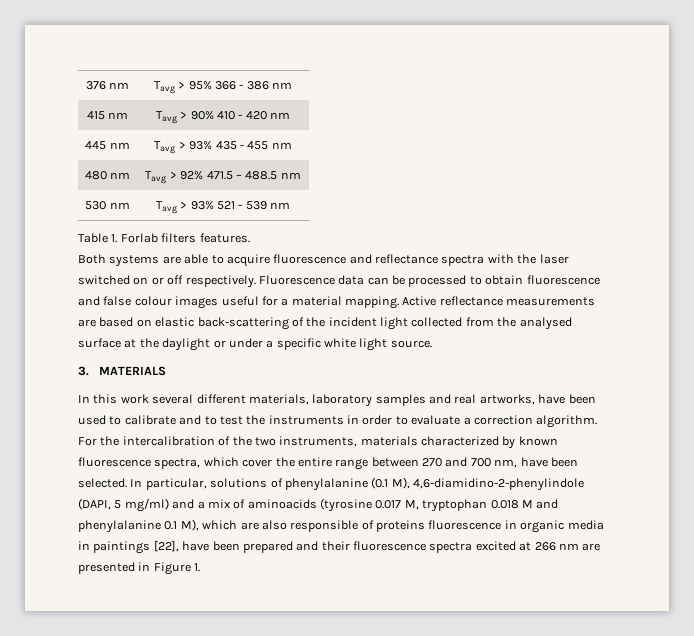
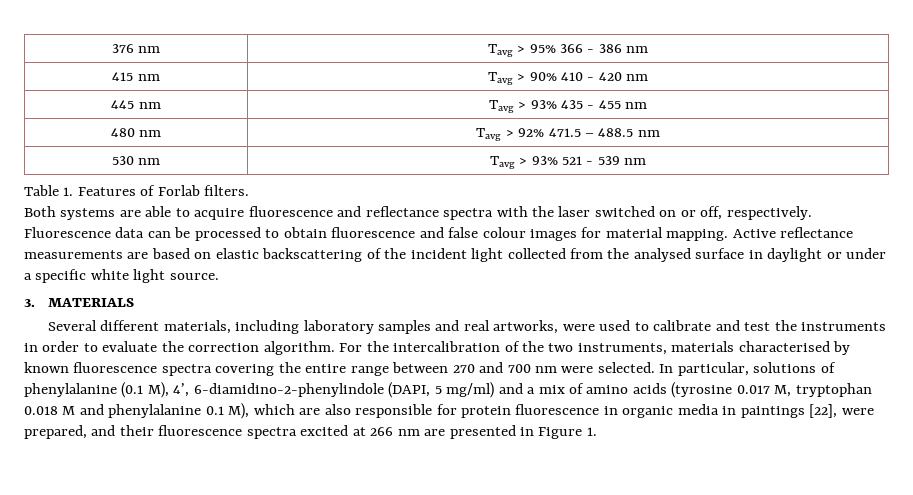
[120,233,250,243] Forlab filters features. -> [77,185,250,196] Features of Forlab filters.
[167,275,184,285] off -> [700,206,723,220] off,
[221,296,289,306] useful for a -> [581,227,602,238] for
[197,317,289,330] back-scattering -> [262,248,363,262] backscattering
[124,338,159,348] at the -> [748,250,763,259] in
[78,394,194,404] In this work several -> [47,320,97,331] Several
(309, 399) none -> [235,320,300,334] including
[538,394,596,404] have been -> [562,324,595,331] were
[204,416,217,425] to -> (740, 325) none
[463,417,471,425] a -> [161,341,184,352] the
[421,436,499,446] characterized -> [738,341,830,352] characterised
[154,457,273,469] spectra, which cover -> [161,364,275,376] spectra covering
[494,457,578,468] nm, have been -> [535,366,594,373] nm were
[413,478,584,491] 4,6-diamidino-2-phenylindole -> [173,383,384,397] 4’, 6-diamidino-2-phenylindole
[247,499,317,509] aminoacids -> [586,383,667,394] amino acids
[361,520,425,532] of proteins -> [436,404,512,418] for protein
[182,541,293,553] have been prepared -> [841,408,874,415] [24,425,87,439] were prepared,

